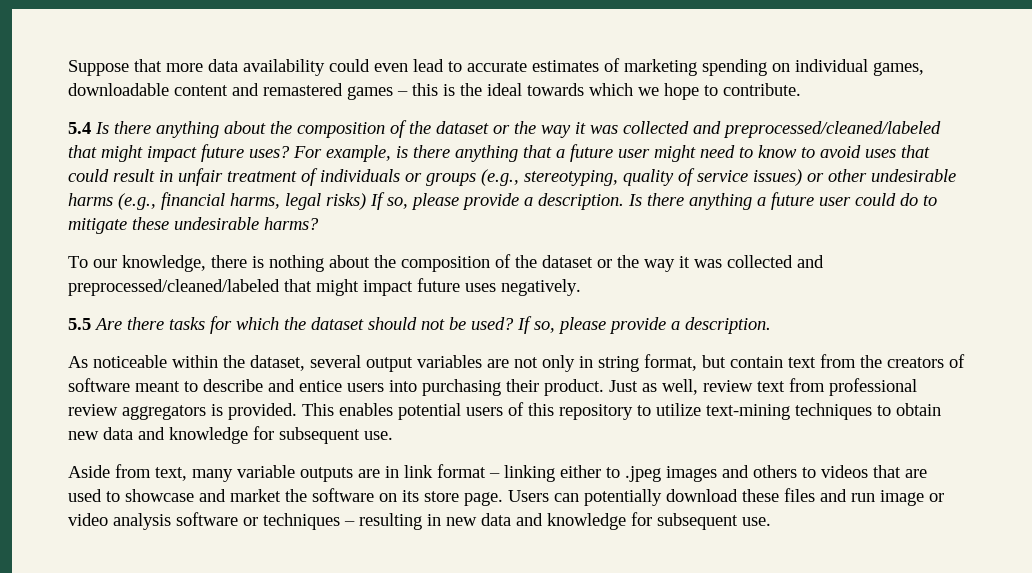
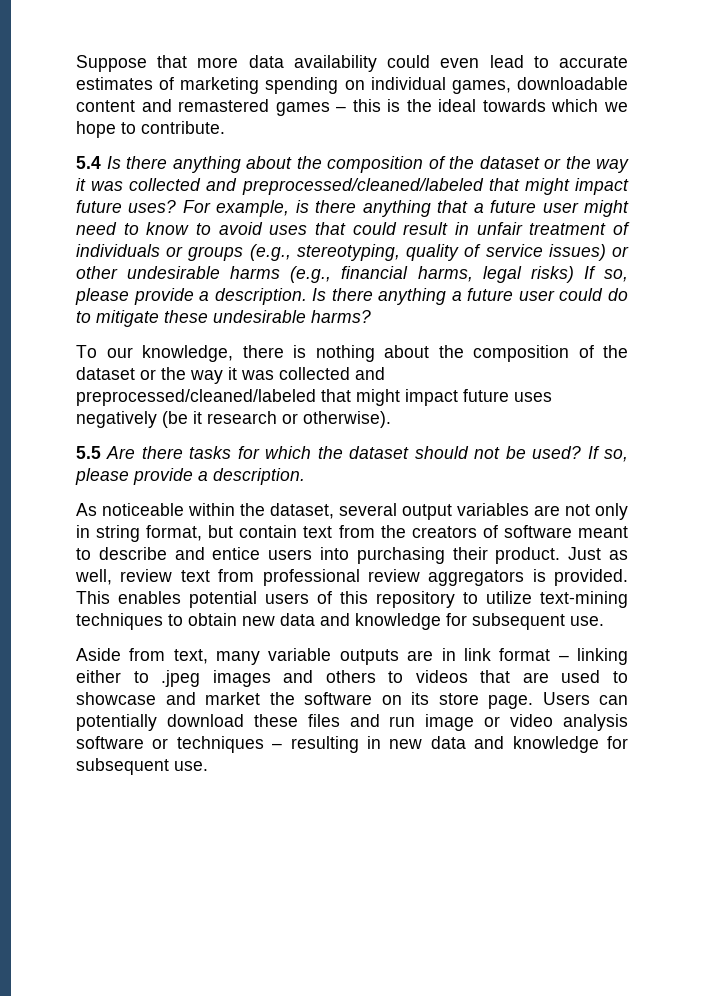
[501,279,581,296] negatively. -> [76,411,391,428] negatively (be it research or otherwise).

